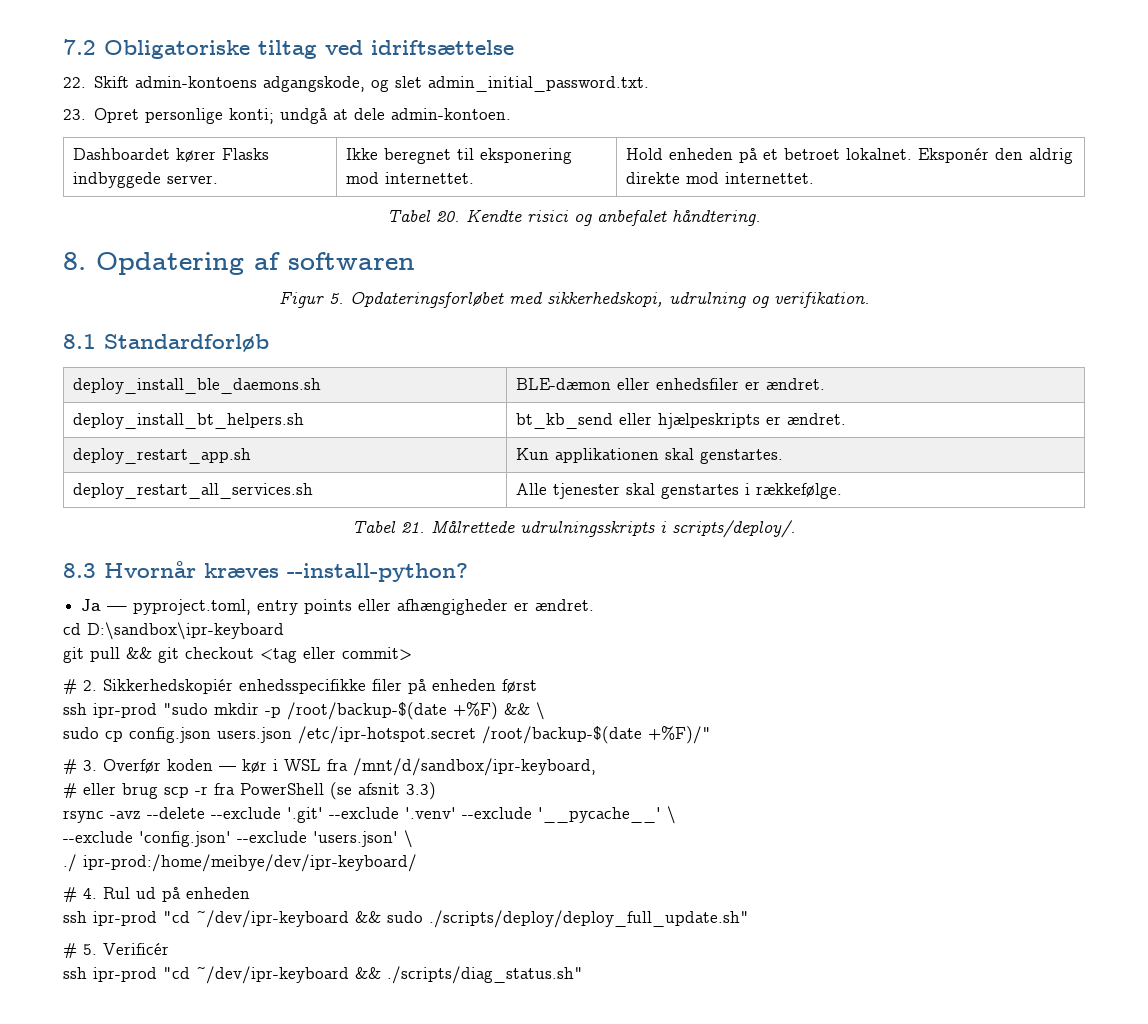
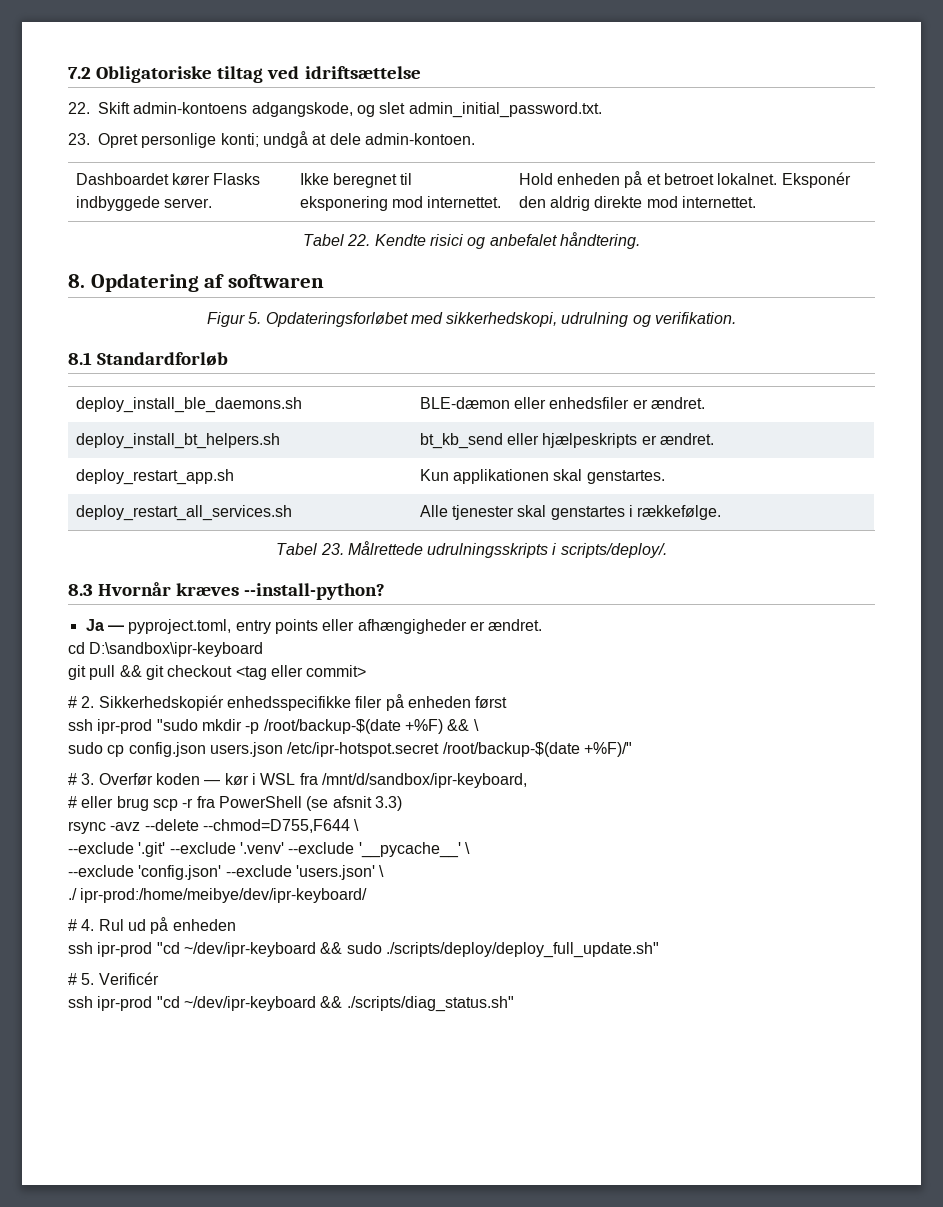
[436,211,460,222] 20. -> [347,234,371,246] 22.
[401,522,425,533] 21. -> [320,543,344,555] 23.
(205, 813) none -> [202,819,360,833] --chmod=D755,F644 \ //

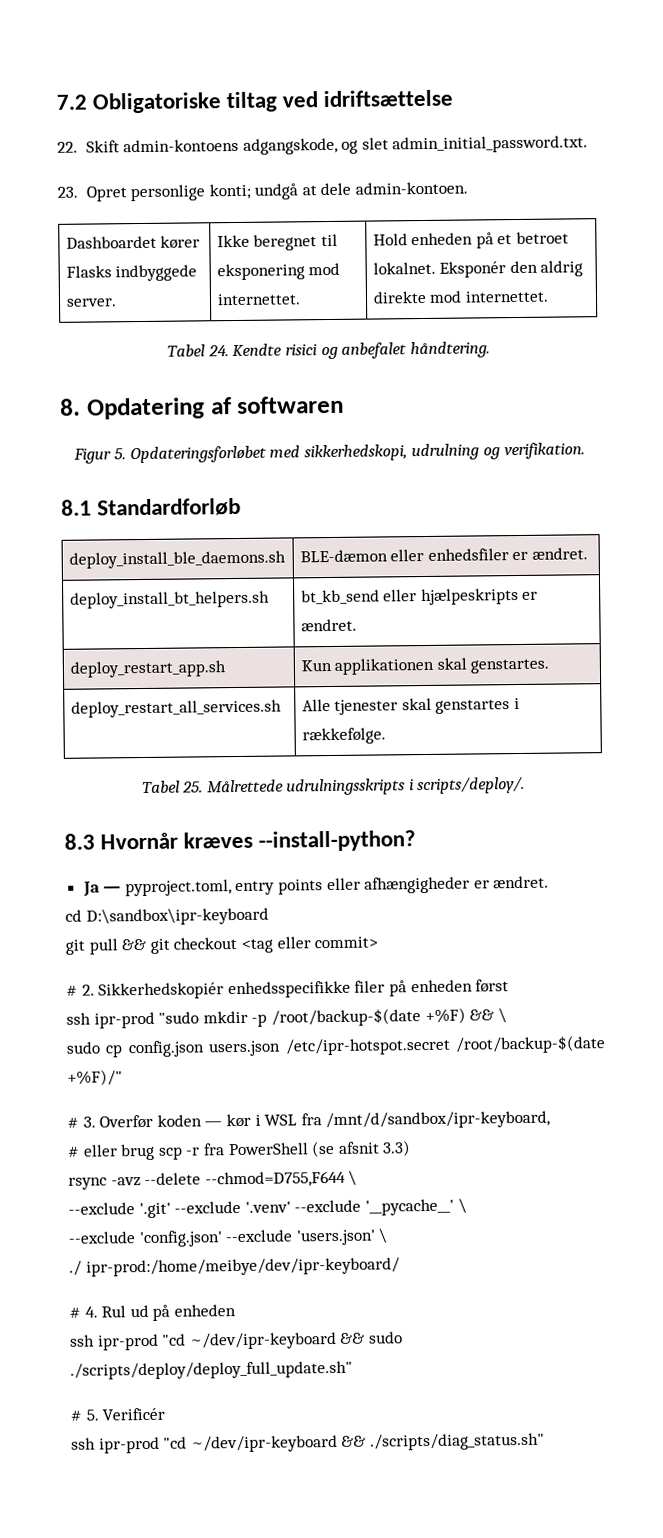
[347,234,371,246] 22. -> [207,345,229,357] 24.
[320,543,344,555] 23. -> [182,781,204,793] 25.

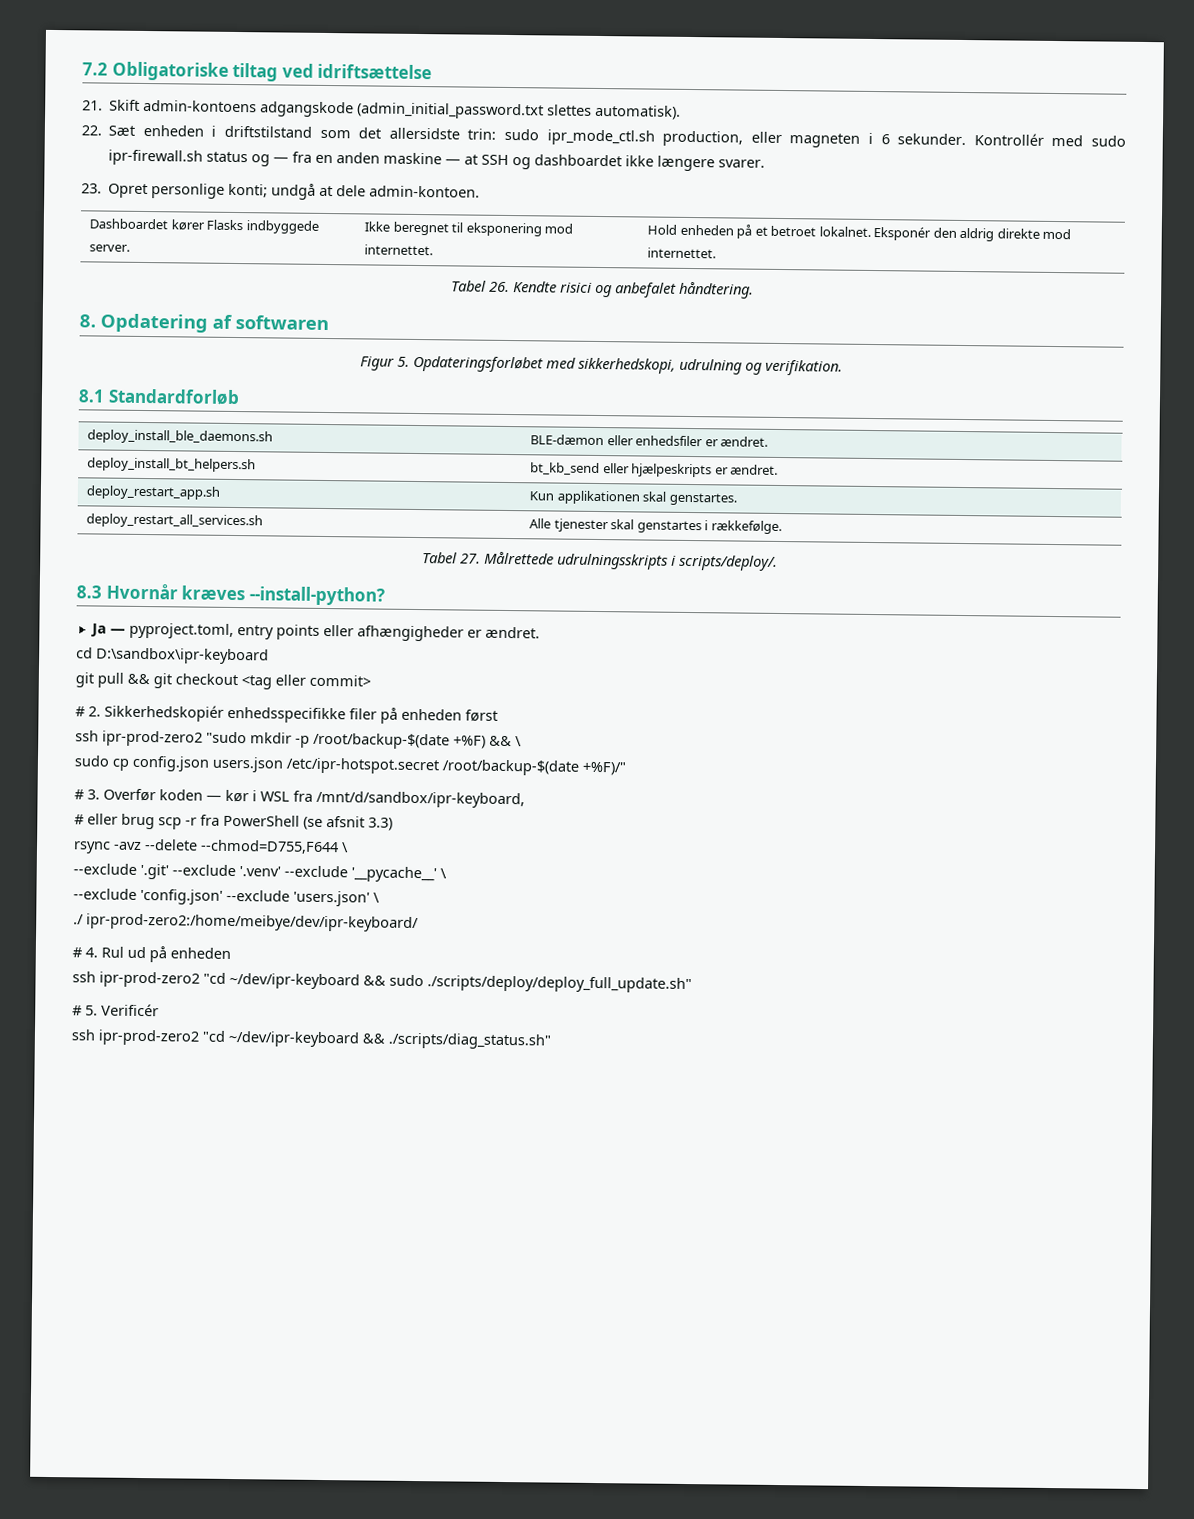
[57,141,78,153] 22. -> [82,100,103,111] 21.
[242,135,589,155] adgangskode, og slet admin_initial_password.txt. -> [260,101,682,120] [81,124,1126,148] [108,149,766,172] adgangskode (admin_initial_password.txt slettes automatisk). // 22. Sæt enheden i driftstilstand som det allersidste trin: sudo ipr_mode_ctl.sh production, eller magneten i 6 sekunder. Kontrollér med sudo ipr-firewall.sh status og — fra en anden maskine — at SSH og dashboardet ikke længere svarer.
[207,345,229,357] 24. -> [489,281,510,293] 26.
[182,781,204,793] 25. -> [459,553,481,564] 27.
[93,1011,155,1029] ipr-prod -> [102,730,203,747] ipr-prod-zero2
[85,1257,400,1277] ipr-prod:/home/meibye/dev/ipr-keyboard/ -> [86,913,419,933] ipr-prod-zero2:/home/meibye/dev/ipr-keyboard/
[97,1333,159,1351] ipr-prod -> [99,971,200,988] ipr-prod-zero2
[98,1436,160,1454] ipr-prod -> [98,1029,199,1046] ipr-prod-zero2

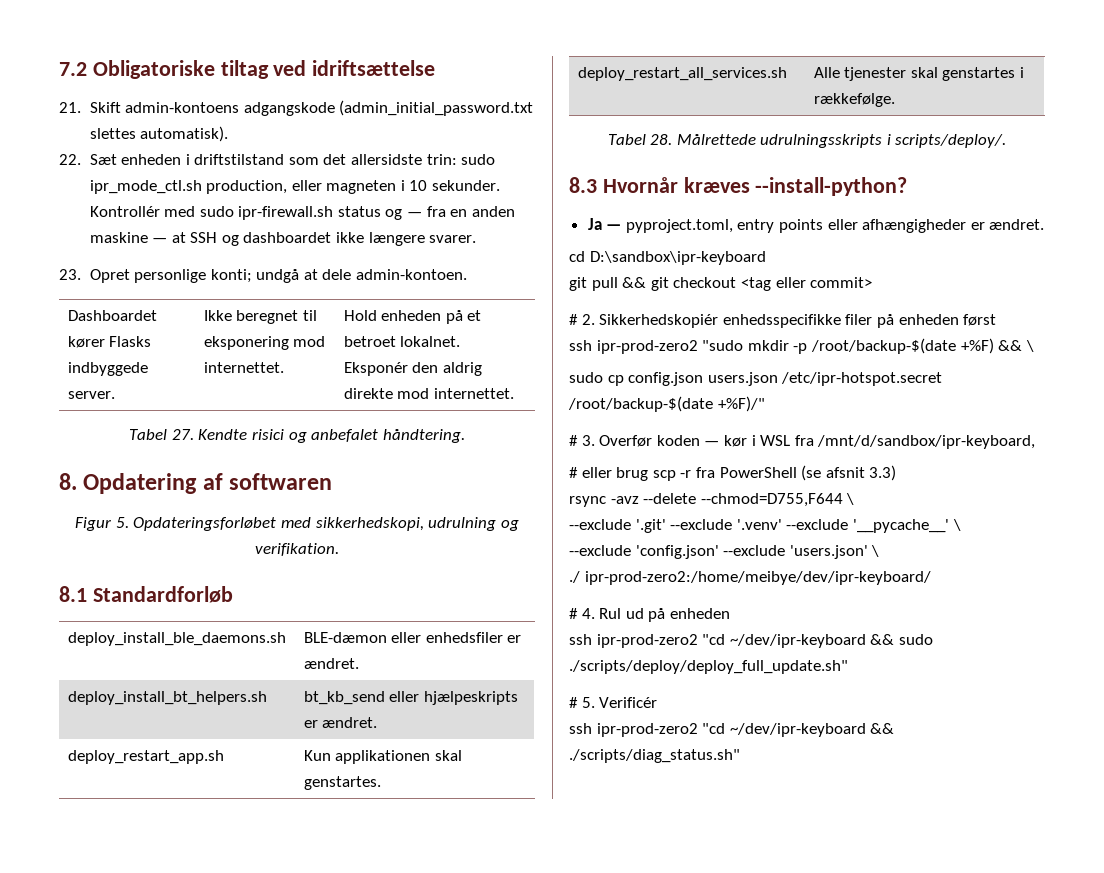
[880,134,890,145] 6 -> [409,180,428,191] 10
[489,281,510,293] 26. -> [171,429,194,440] 27.
[459,553,481,564] 27. -> [650,134,673,145] 28.

